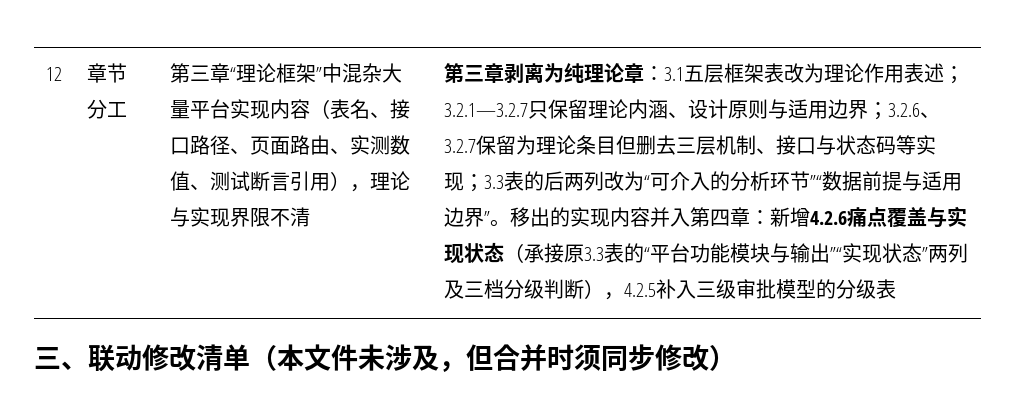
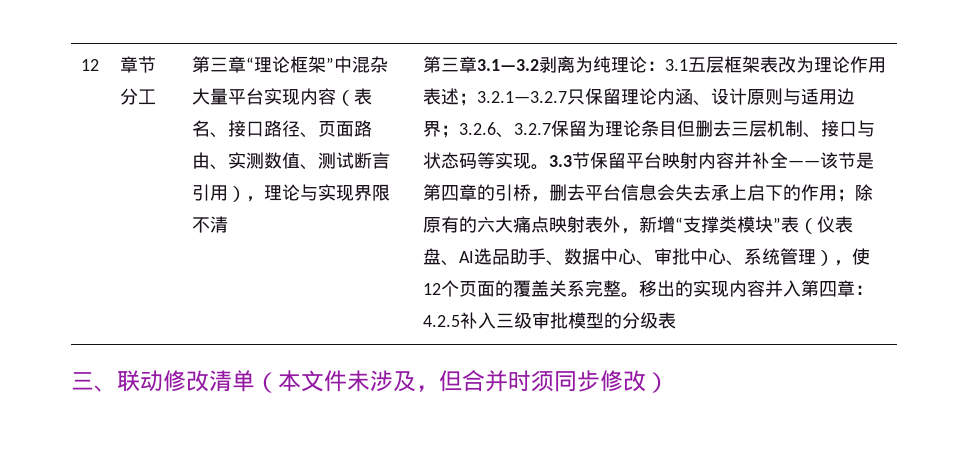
(505, 73) none -> [477,59,540,71] 3.1—3.2
[624,63,645,83] 章 -> (648, 64) none
[464,171,963,192] [444,207,491,227] ；3.3表的后两列改为“可介入的分析环节”“数据前提与适用边界” -> [531,152,875,170] [423,184,874,202] [423,216,854,234] [423,248,871,266] [423,280,622,297] 。3.3节保留平台映射内容并补全——该节是第四章的引桥，删去平台信息会失去承上启下的作用；除原有的六大痛点映射表外，新增“支撑类模块”表（仪表盘、AI选品助手、数据中心、审批中心、系统管理），使12个页面的覆盖关系完整
[770,206,968,228] [444,242,969,264] [444,279,625,300] 新增4.2.6痛点覆盖与实现状态（承接原3.3表的“平台功能模块与输出”“实现状态”两列及三档分级判断）， -> (874, 290) none

